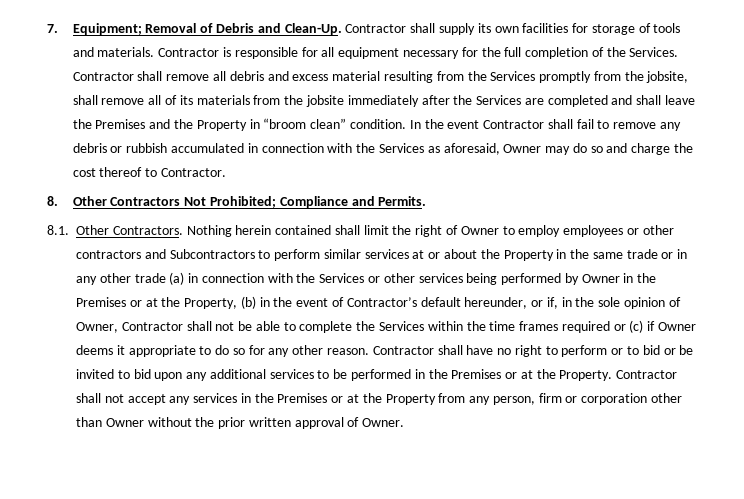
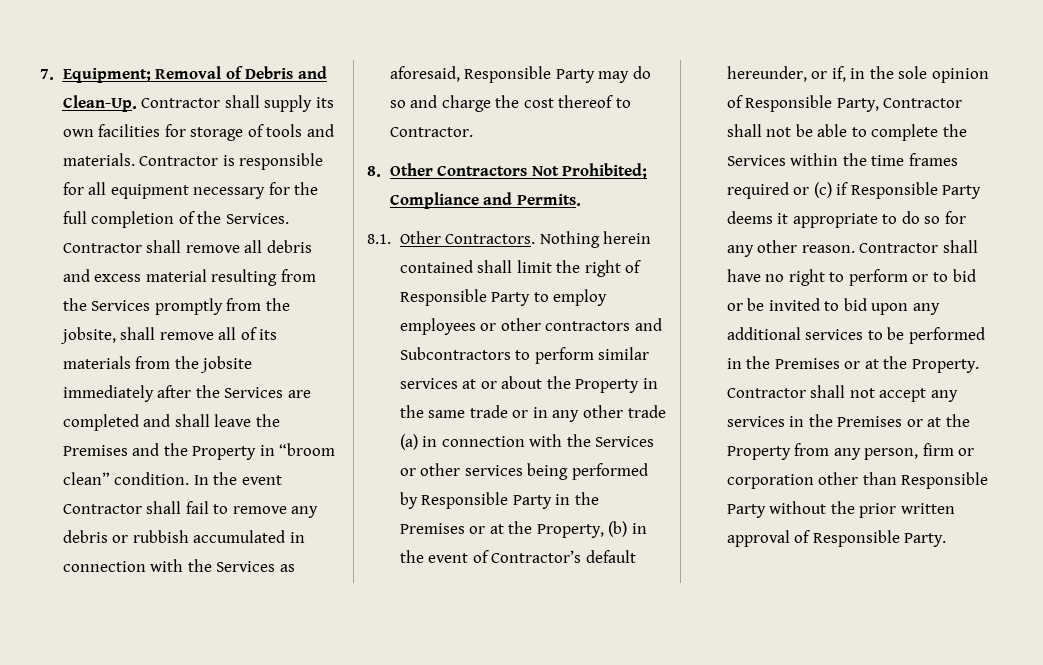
[503,144,542,153] Owner -> [464,66,595,83] Responsible Party
[460,226,499,235] Owner -> [399,289,531,306] Responsible Party
[581,274,620,283] Owner -> [421,492,552,509] Responsible Party
[76,322,118,333] Owner, -> [745,95,879,112] Responsible Party,
[658,322,697,331] Owner -> [850,182,982,199] Responsible Party
[105,418,144,427] Owner -> [901,472,989,489] [726,504,766,518] Responsible Party
[362,418,405,427] Owner. -> [812,530,947,547] Responsible Party.

